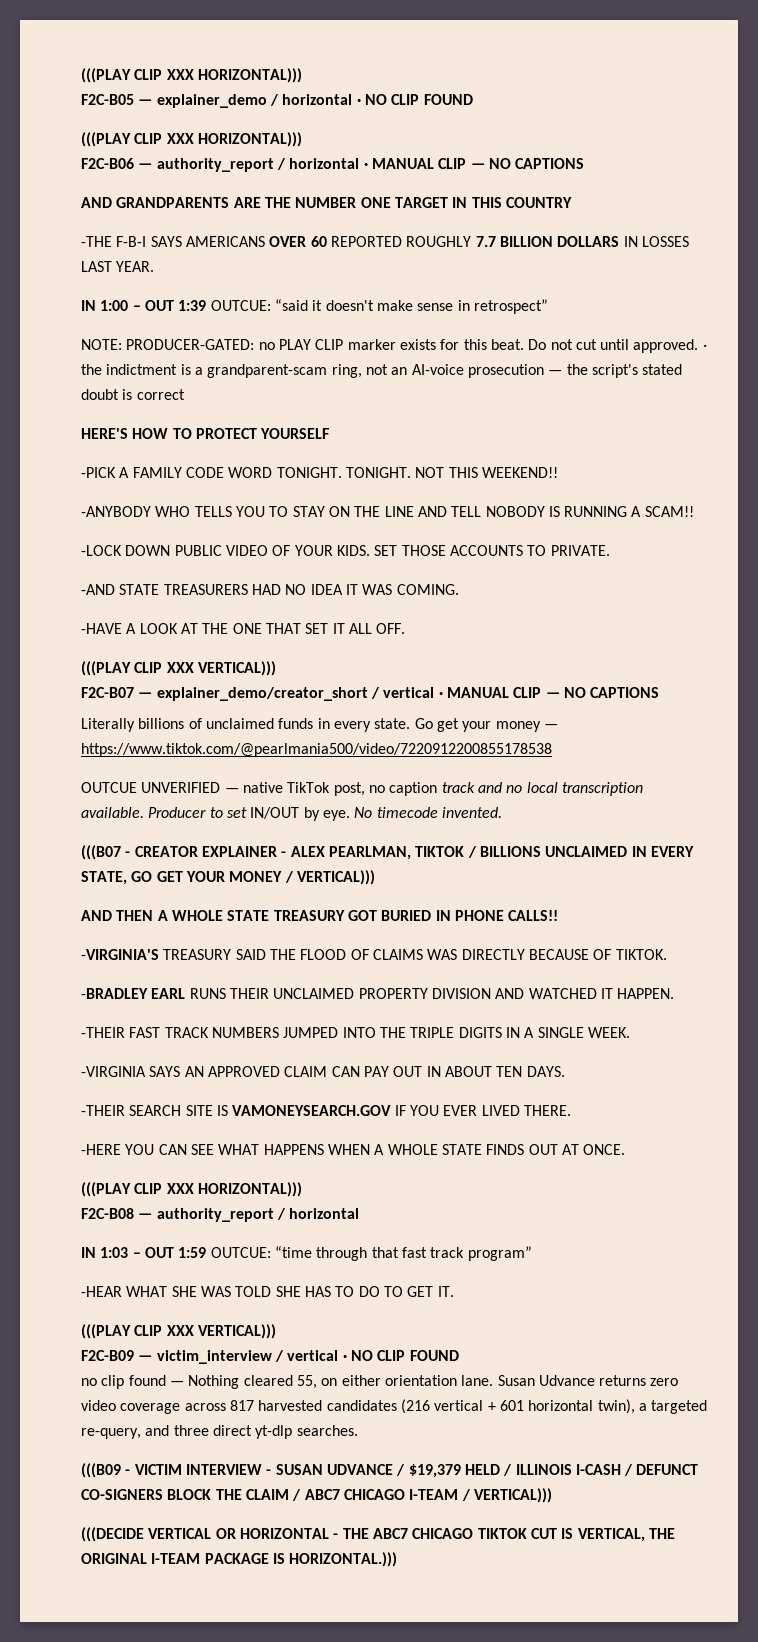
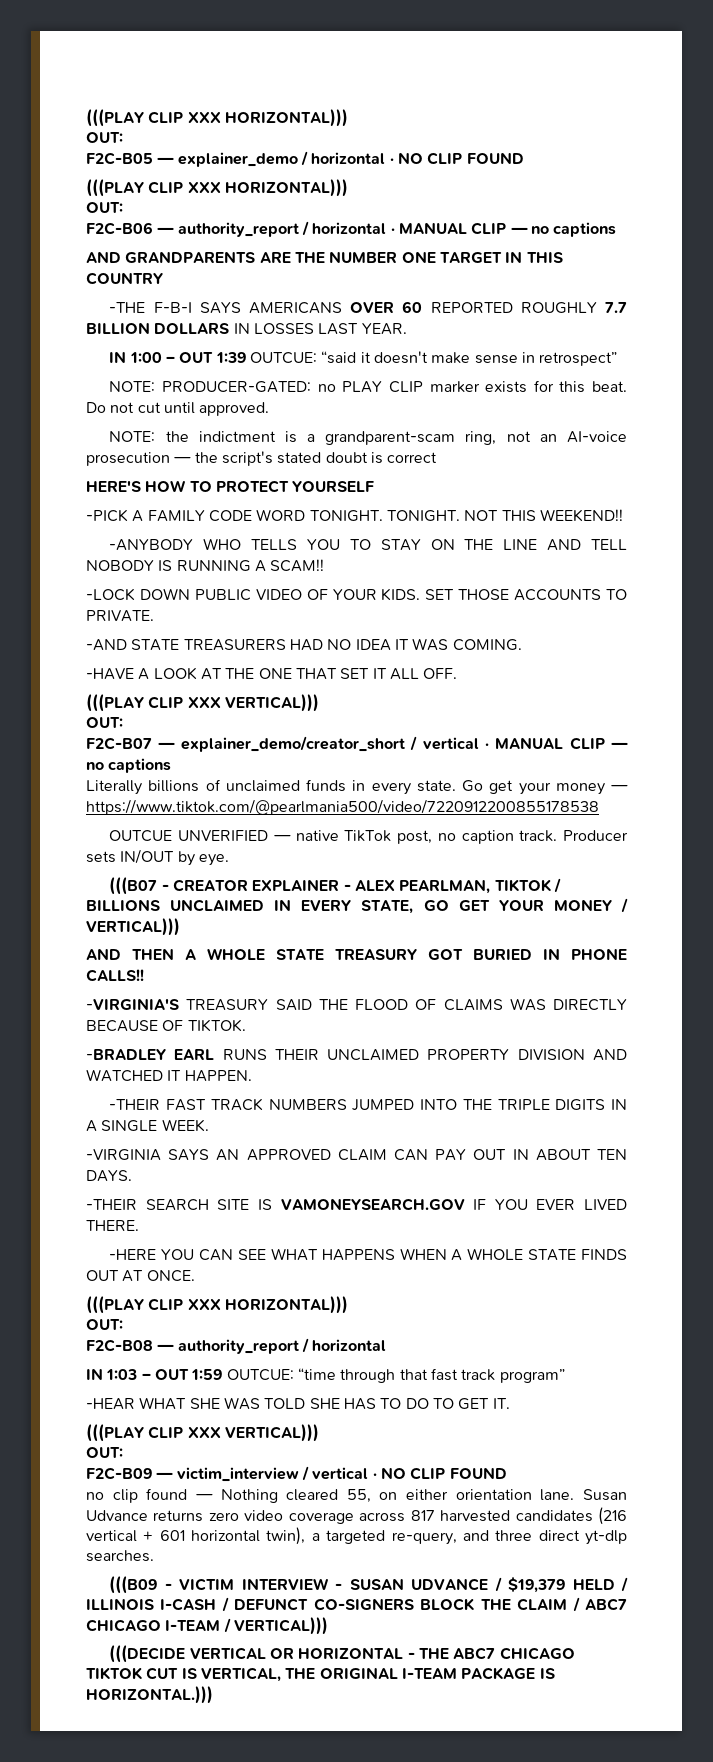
[81,68,302,83] (((PLAY CLIP XXX HORIZONTAL))) -> [86,109,348,127] [86,132,123,143] (((PLAY CLIP XXX HORIZONTAL))) // OUT:
(302, 139) none -> [86,202,123,213] // OUT:
[488,158,585,169] NO CAPTIONS -> [530,222,617,237] no captions
[702,344,707,350] · -> [109,431,156,442] // NOTE:
(276, 668) none -> [86,717,123,728] // OUT:
[563,687,660,698] NO CAPTIONS -> [86,758,172,773] no captions
[441,782,643,796] [81,807,247,818] track and no local transcription available. Producer to set -> [519,830,628,842] [86,851,116,863] track. Producer sets
[354,807,502,818] No timecode invented. -> (229, 860) none
(302, 1189) none -> [86,1319,123,1330] // OUT:
(276, 1331) none -> [86,1447,123,1458] // OUT:

